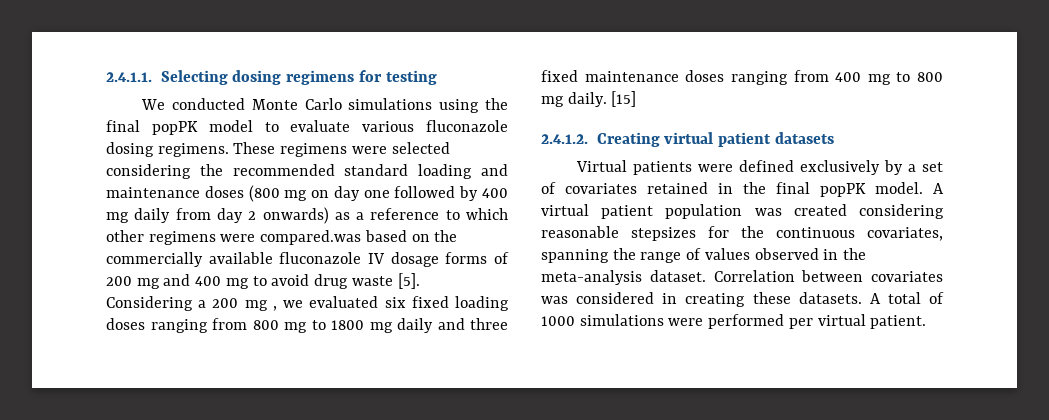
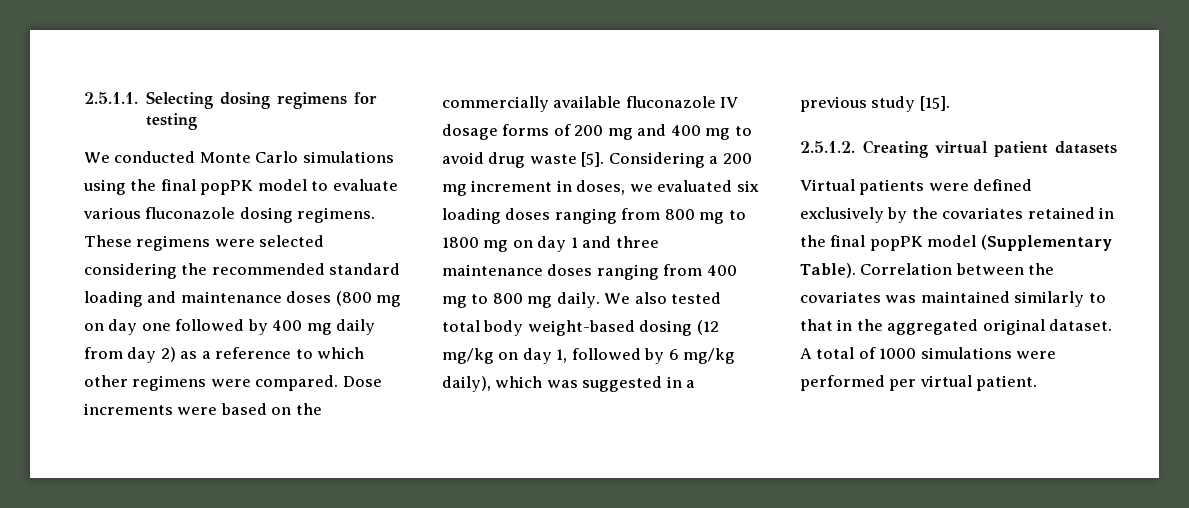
[106,72,152,82] 2.4.1.1. -> [84,92,138,104] 2.5.1.1.
[248,207,329,224] 2 onwards) -> [160,347,176,362] 2)
[260,230,362,245] compared.was -> [255,375,382,391] [84,403,218,415] compared. Dose increments were
[272,306,277,311] , -> [471,180,626,195] increment in doses,
[411,296,449,308] fixed -> (759, 186) none
[397,318,433,333] daily -> [512,236,578,252] on day 1
[541,70,578,82] fixed -> (659, 242) none
[611,91,637,107] [541,134,588,144] [15] // 2.4.1.2. -> [604,292,722,304] [442,320,719,336] [442,348,736,364] [442,376,696,392] [800,96,950,112] [800,141,855,153] We also tested total body weight-based dosing (12 mg/kg on day 1, followed by 6 mg/kg daily), which was suggested in a previous study [15]. // 2.5.1.2.
[908,162,943,172] [541,182,556,194] a set of -> [911,207,938,219] the
[875,182,944,194] [541,204,944,219] [541,226,943,241] [541,248,867,263] [541,270,943,285] [541,292,862,307] model. A virtual patient population was created considering reasonable stepsizes for the continuous covariates, spanning the range of values observed in the meta-analysis dataset. Correlation between covariates was considered in creating these datasets. -> [927,235,1112,251] [800,263,1055,278] [800,291,1106,307] [800,319,1113,335] model (Supplementary Table). Correlation between the covariates was maintained similarly to that in the aggregated original dataset.

